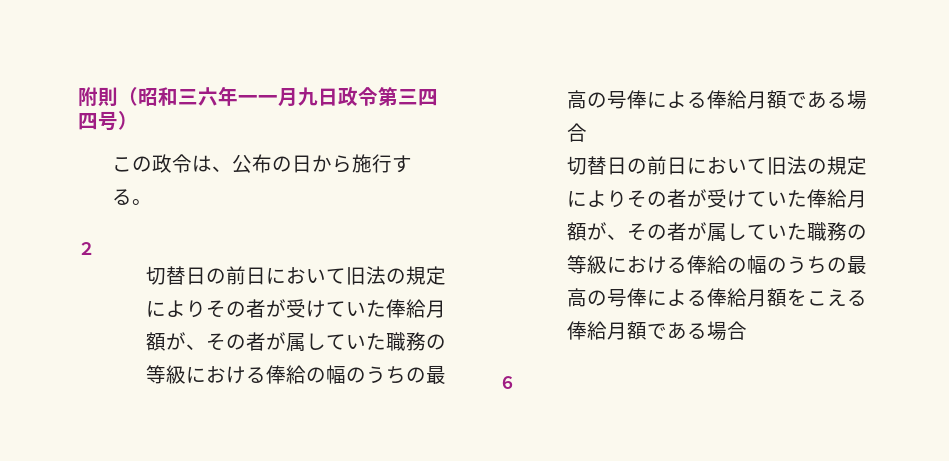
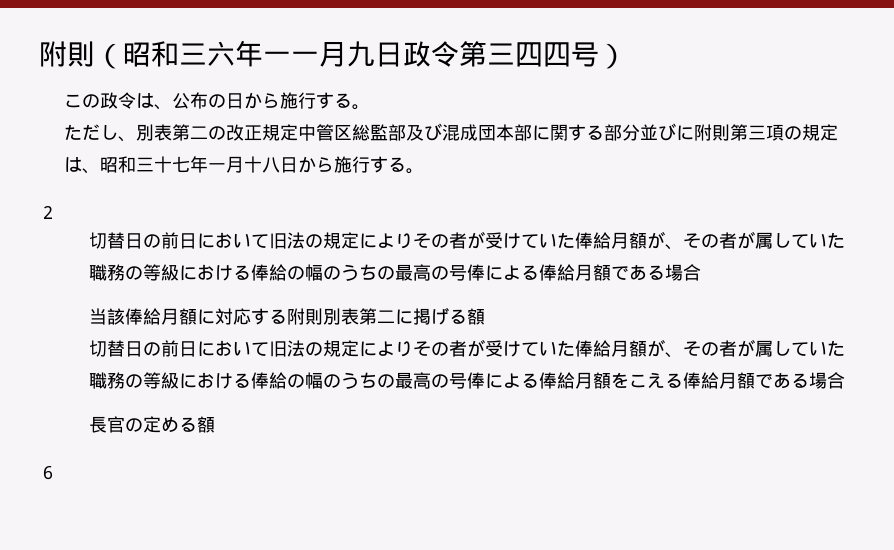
(152, 202) none -> [64,123,839,142] [64,156,425,174] // ただし、別表第二の改正規定中管区総監部及び混成団本部に関する部分並びに附則第三項の規定は、昭和三十七年一月十八日から施行する。
(587, 132) none -> [89,307,486,325] // 当該俸給月額に対応する附則別表第二に掲げる額
(747, 330) none -> [89,416,216,433] // 長官の定める額

